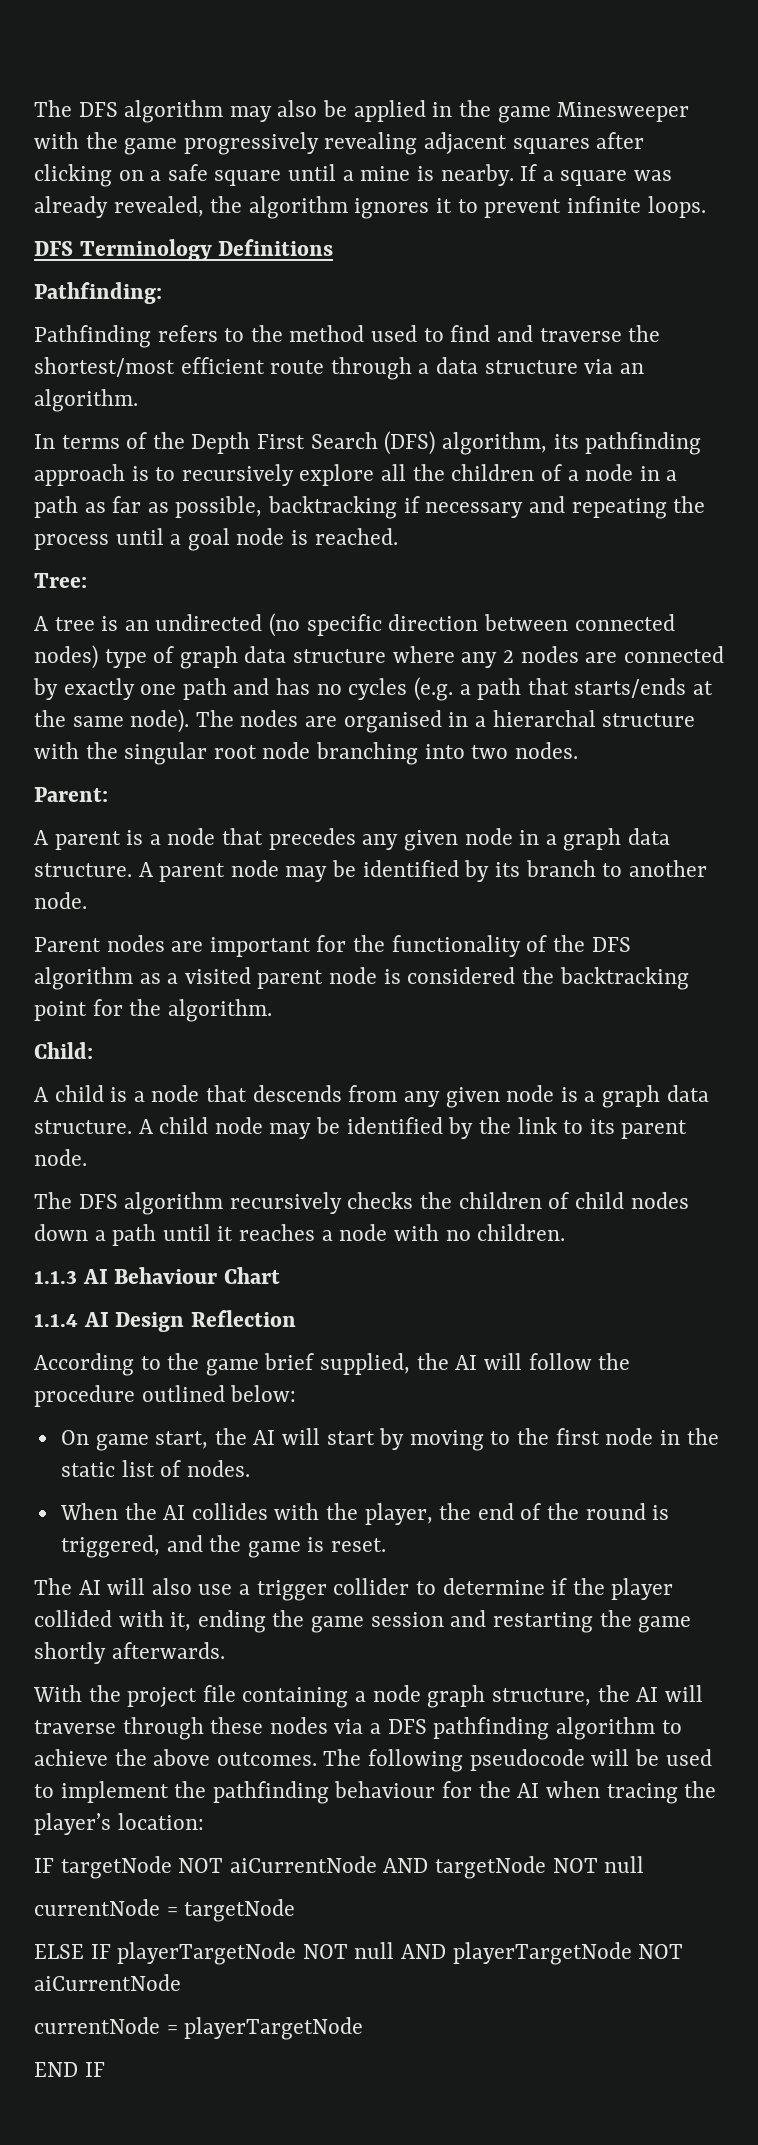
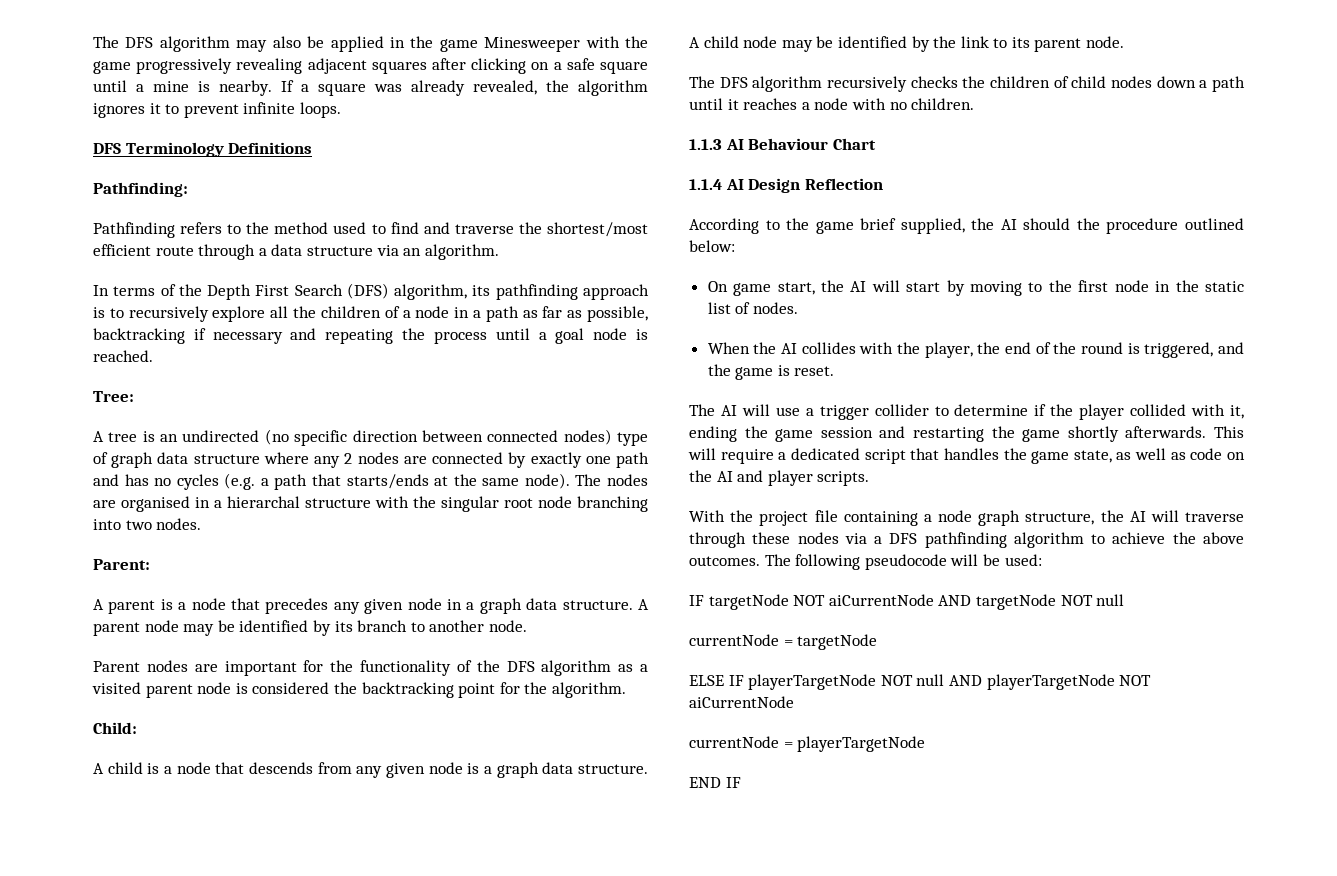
[483,1353,592,1370] will follow -> [1023,218,1071,230] should
[151,1578,192,1595] also -> (770, 410) none
(225, 1650) none -> [1214,426,1244,438] [688,448,1245,464] [689,470,870,486] This will require a dedicated script that handles the game state, as well as code on the AI and player scripts.
[665,1749,712,1766] [34,1781,717,1804] [34,1813,204,1835] used to implement the pathfinding behaviour for the AI when tracing the player’s location: -> [1004,554,1042,566] used:

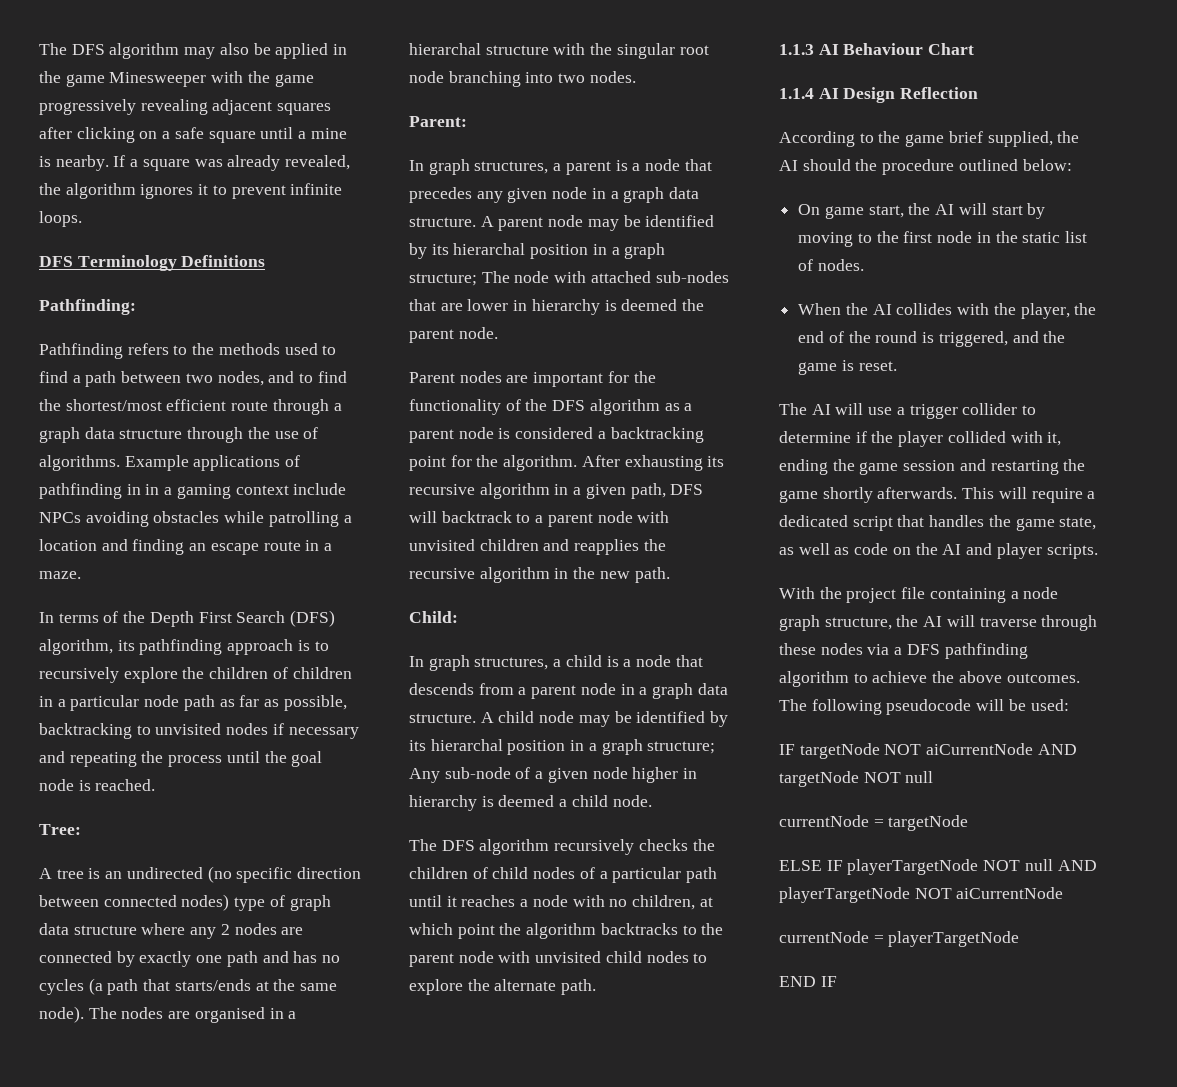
[274,222,329,234] method -> [218,343,280,355] methods
[423,222,514,234] and traverse -> [72,371,347,387] a path between two nodes, and to find
[271,244,499,260] data structure via an algorithm. -> [39,427,319,443] [39,455,301,471] [39,483,347,499] [39,511,352,527] [39,539,333,555] [39,571,81,579] graph data structure through the use of algorithms. Example applications of pathfinding in in a gaming context include NPCs avoiding obstacles while patrolling a location and finding an escape route in a maze.
[270,306,481,318] all the children of a node in a -> [182,667,352,679] [39,695,180,711] the children of children in a particular node
(185, 336) none -> [136,723,269,735] to unvisited nodes
[538,332,547,340] a -> [264,751,287,763] the
[224,473,269,490] (e.g. a -> [88,978,103,995] (a
[93,599,104,610] A -> [409,159,562,175] In graph structures, a
[357,620,485,632] branch to another -> [453,243,666,259] [409,271,729,286] [409,299,705,315] [409,329,454,343] hierarchal position in a graph structure; The node with attached sub-nodes that are lower in hierarchy is deemed the parent
[92,682,141,694] visited -> (693, 407) none
[333,682,357,694] the -> [597,431,606,439] a
[93,722,137,734] [93,763,104,774] // Child: // A -> [581,455,725,471] [409,483,704,499] [409,511,670,527] [409,539,666,555] [409,567,670,583] [409,611,458,623] [409,655,562,671] After exhausting its recursive algorithm in a given path, DFS will backtrack to a parent node with unvisited children and reapplies the recursive algorithm in the new path. // Child: // In graph structures, a
[356,762,480,778] any given node is -> [518,683,635,699] a parent node in
[933,36,1082,52] the link to its parent -> [409,739,716,755] [409,767,698,783] [409,795,608,811] its hierarchal position in a graph structure; Any sub-node of a given node higher in hierarchy is deemed a child
[1156,76,1208,88] down a -> [579,867,682,883] of a particular
[911,98,975,110] children. -> [632,895,713,910] [409,923,724,939] [409,951,708,967] [409,979,597,995] children, at which point the algorithm backtracks to the parent node with unvisited child nodes to explore the alternate path.

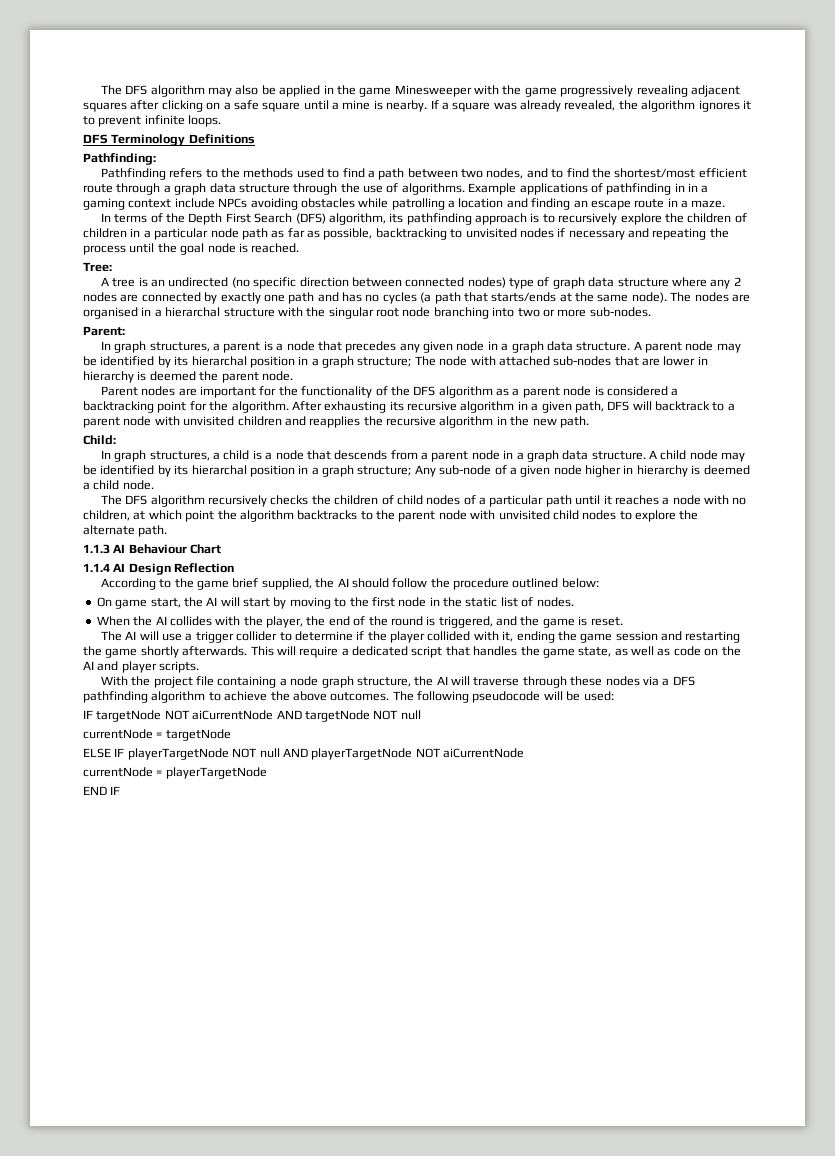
[589,71,636,83] nodes. -> [542,307,651,317] or more sub-nodes.
(851, 165) none -> [392,578,428,588] follow

